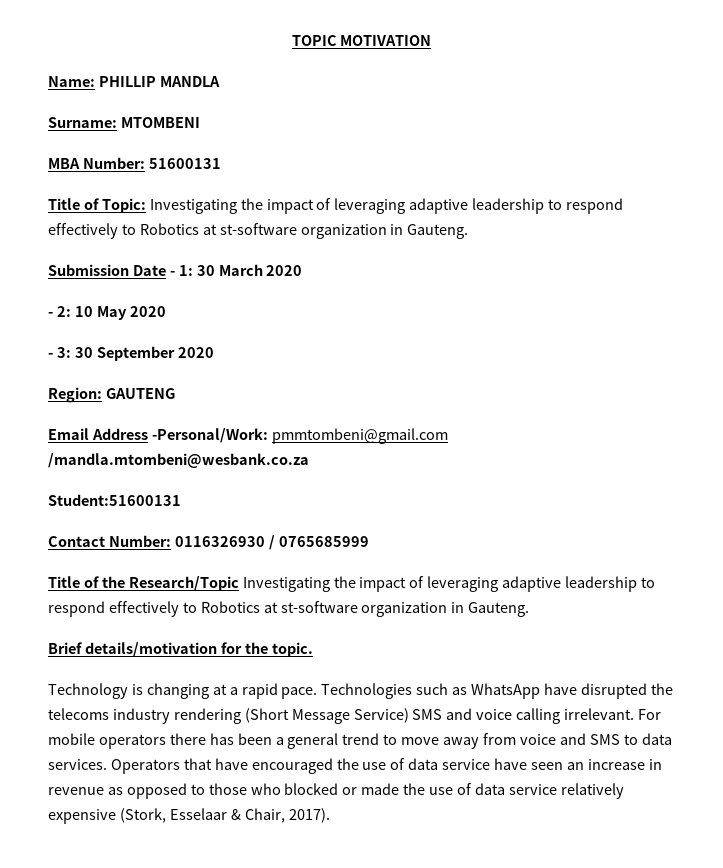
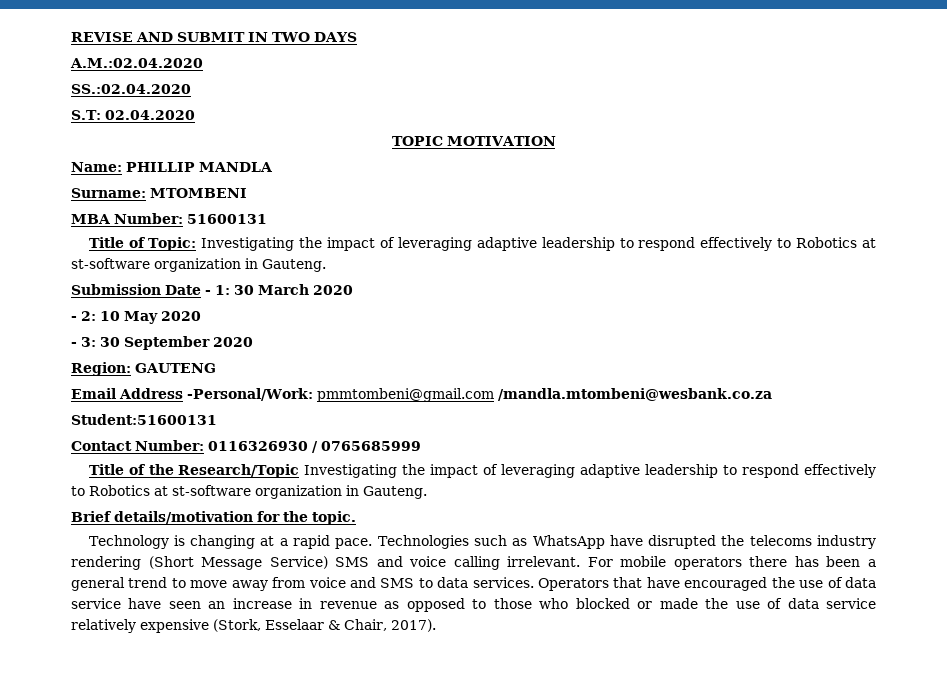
(291, 40) none -> [71,32,357,42] [70,58,203,68] [71,84,191,94] [71,110,195,120] REVISE AND SUBMIT IN TWO DAYS // A.M.:02.04.2020 // SS.:02.04.2020 // S.T: 02.04.2020 //

